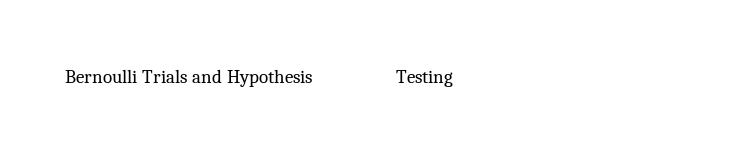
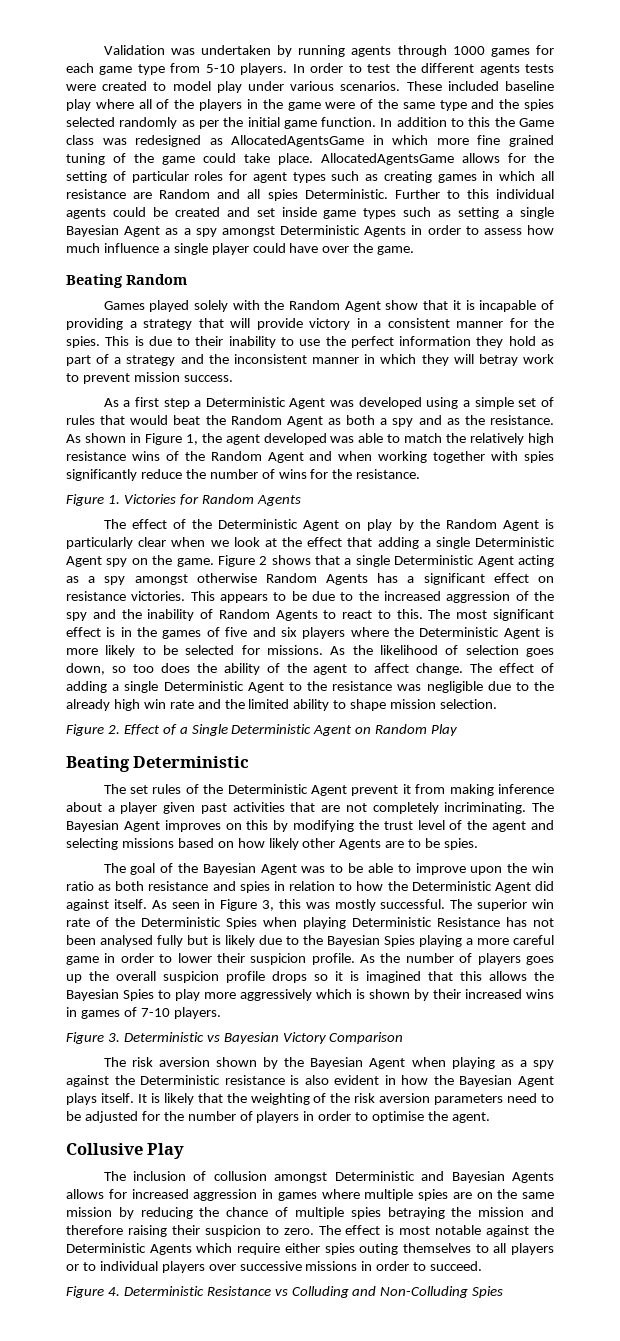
[65,69,453,87] Bernoulli Trials and Hypothesis Testing -> [103,45,555,57] [66,63,554,75] [66,81,554,93] [66,99,554,111] [66,117,555,129] [66,135,554,147] [66,153,554,165] [66,171,554,183] [66,189,555,201] [66,207,554,219] [66,225,555,237] [66,243,415,255] [66,274,187,288] [103,300,555,312] [66,318,554,330] [66,336,554,348] [66,354,554,366] [66,372,233,384] [103,397,554,409] [66,415,555,427] [66,433,555,445] [66,451,555,463] [66,469,421,481] [66,494,301,506] [103,519,554,531] [66,537,555,549] [66,555,554,567] [66,573,554,585] [66,591,554,603] [66,609,554,621] [66,627,554,639] [66,645,554,657] [66,663,554,675] [66,681,555,693] [66,699,498,711] [66,724,459,736] [66,756,250,772] [103,784,555,796] [66,802,554,814] [66,820,555,832] [66,838,479,850] [103,863,554,875] [66,881,554,893] [66,899,554,911] [66,917,554,929] [66,935,554,947] [66,953,554,965] [66,971,554,983] [66,989,554,1001] [66,1007,221,1019] [66,1032,404,1044] [103,1057,554,1069] [66,1075,554,1087] [66,1093,554,1105] [66,1111,490,1123] [66,1143,185,1159] [103,1171,554,1183] [66,1189,554,1201] [66,1207,554,1219] [66,1225,554,1237] [66,1243,554,1255] [66,1261,483,1273] [66,1286,504,1298] Validation was undertaken by running agents through 1000 games for each game type from 5-10 players. In order to test the different agents tests were created to model play under various scenarios. These included baseline play where all of the players in the game were of the same type and the spies selected randomly as per the initial game function. In addition to this the Game class was redesigned as AllocatedAgentsGame in which more fine grained tuning of the game could take place. AllocatedAgentsGame allows for the setting of particular roles for agent types such as creating games in which all resistance are Random and all spies Deterministic. Further to this individual agents could be created and set inside game types such as setting a single Bayesian Agent as a spy amongst Deterministic Agents in order to assess how much influence a single player could have over the game. // Beating Random // Games played solely with the Random Agent show that it is incapable of providing a strategy that will provide victory in a consistent manner for the spies. This is due to their inability to use the perfect information they hold as part of a strategy and the inconsistent manner in which they will betray work to prevent mission success. // As a first step a Deterministic Agent was developed using a simple set of rules that would beat the Random Agent as both a spy and as the resistance. As shown in Figure 1, the agent developed was able to match the relatively high resistance wins of the Random Agent and when working together with spies significantly reduce the number of wins for the resistance. // Figure 1. Victories for Random Agents // The effect of the Deterministic Agent on play by the Random Agent is particularly clear when we look at the effect that adding a single Deterministic Agent spy on the game. Figure 2 shows that a single Deterministic Agent acting as a spy amongst otherwise Random Agents has a significant effect on resistance victories. This appears to be due to the increased aggression of the spy and the inability of Random Agents to react to this. The most significant effect is in the games of five and six players where the Deterministic Agent is more likely to be selected for missions. As the likelihood of selection goes down, so too does the ability of the agent to affect change. The effect of adding a single Deterministic Agent to the resistance was negligible due to the already high win rate and the limited ability to shape mission selection. // Figure 2. Effect of a Single Deterministic Agent on Random Play // Beating Deterministic // The set rules of the Deterministic Agent prevent it from making inference about a player given past activities that are not completely incriminating. The Bayesian Agent improves on this by modifying the trust level of the agent and selecting missions based on how likely other Agents are to be spies. // The goal of the Bayesian Agent was to be able to improve upon the win ratio as both resistance and spies in relation to how the Deterministic Agent did against itself. As seen in Figure 3, this was mostly successful. The superior win rate of the Deterministic Spies when playing Deterministic Resistance has not been analysed fully but is likely due to the Bayesian Spies playing a more careful game in order to lower their suspicion profile. As the number of players goes up the overall suspicion profile drops so it is imagined that this allows the Bayesian Spies to play more aggressively which is shown by their increased wins in games of 7-10 players. // Figure 3. Deterministic vs Bayesian Victory Comparison // The risk aversion shown by the Bayesian Agent when playing as a spy against the Deterministic resistance is also evident in how the Bayesian Agent plays itself. It is likely that the weighting of the risk aversion parameters need to be adjusted for the number of players in order to optimise the agent. // Collusive Play // The inclusion of collusion amongst Deterministic and Bayesian Agents allows for increased aggression in games where multiple spies are on the same mission by reducing the chance of multiple spies betraying the mission and therefore raising their suspicion to zero. The effect is most notable against the Deterministic Agents which require either spies outing themselves to all players or to individual players over successive missions in order to succeed. // Figure 4. Deterministic Resistance vs Colluding and Non-Colluding Spies

